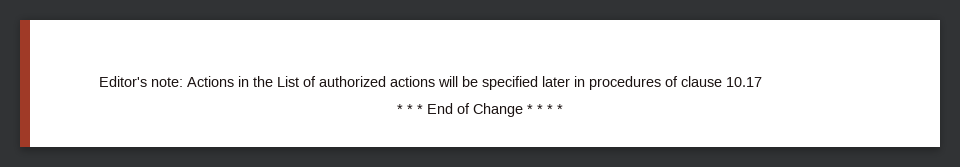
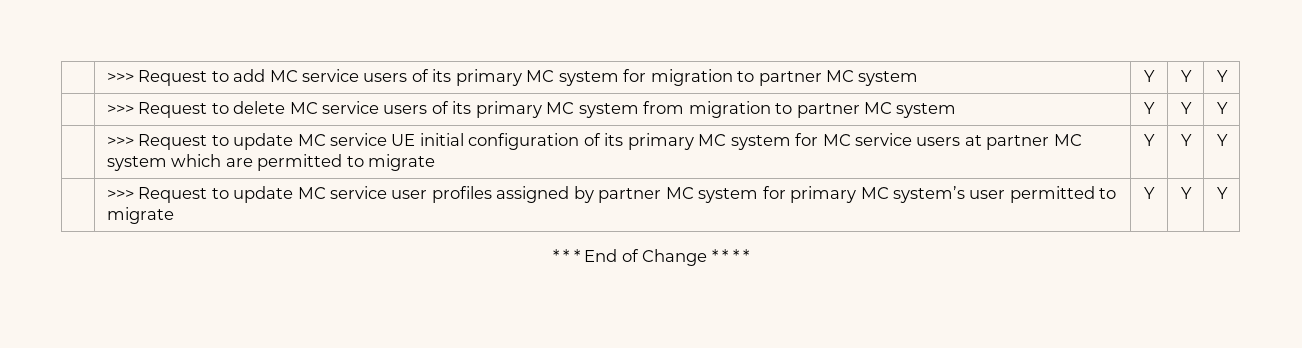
[98,76,762,90] Editor's note: Actions in the List of authorized actions will be specified later in procedures of clause 10.17 -> [106,69,919,86] [1144,70,1155,82] [1180,70,1192,82] [1216,70,1228,82] [106,101,957,118] [1144,102,1155,114] [1180,102,1192,114] [1216,102,1228,114] [106,133,1082,150] [106,154,436,171] [1144,134,1155,146] [1180,134,1192,146] [1216,134,1228,146] [106,186,1117,203] [106,207,174,224] [1144,187,1155,199] [1180,187,1192,199] [1216,187,1228,199] | >>> Request to add MC service users of its primary MC system for migration to partner MC system | Y | Y | Y // | >>> Request to delete MC service users of its primary MC system from migration to partner MC system | Y | Y | Y // | >>> Request to update MC service UE initial configuration of its primary MC system for MC service users at partner MC system which are permitted to migrate | Y | Y | Y // | >>> Request to update MC service user profiles assigned by partner MC system for primary MC system’s user permitted to migrate | Y | Y | Y

